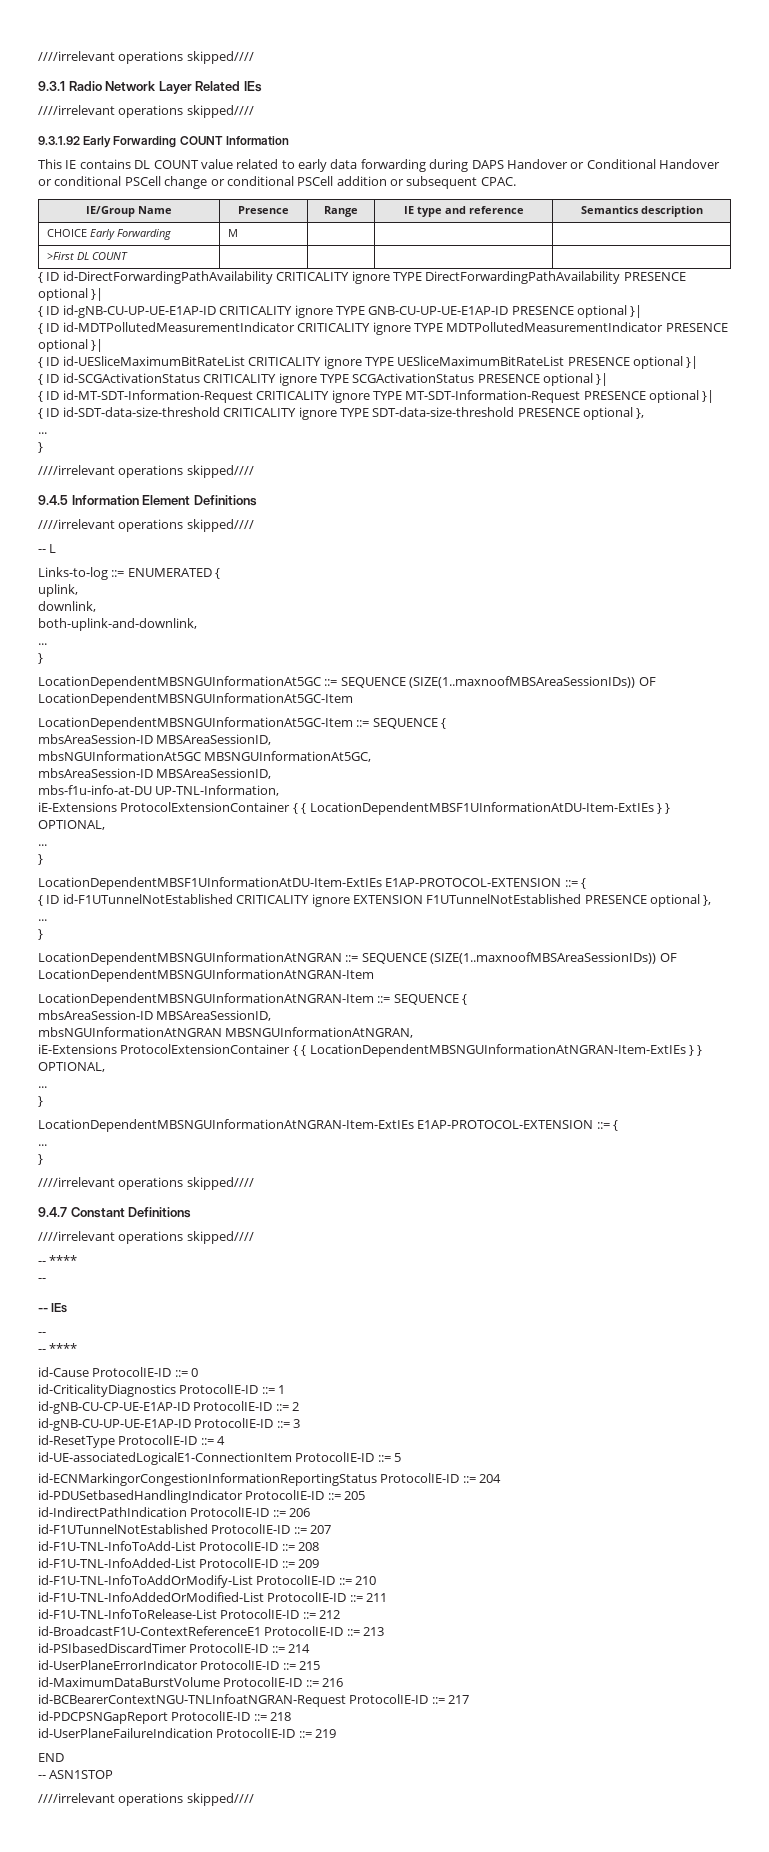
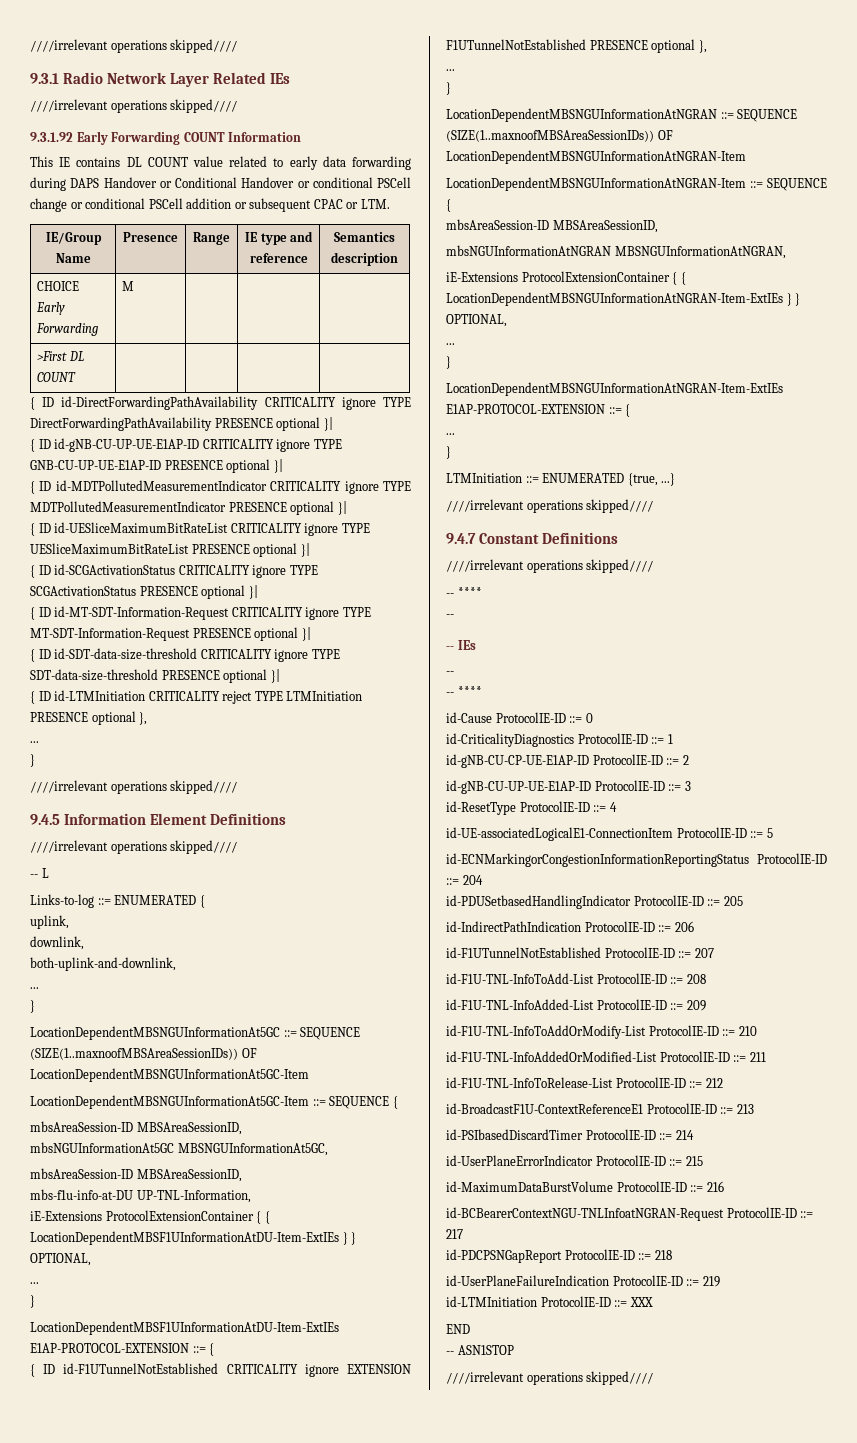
[480,177,516,186] CPAC. -> [313,199,390,209] CPAC or LTM.
(633, 413) none -> [270,669,280,683] [30,690,363,704] [30,711,136,725] }| // { ID id-LTMInitiation CRITICALITY reject TYPE LTMInitiation PRESENCE optional
(43, 1159) none -> [446,473,676,486] // LTMInitiation ::= ENUMERATED {true, ...}
(337, 1733) none -> [446,1296,653,1307] // id-LTMInitiation ProtocolIE-ID ::= XXX

